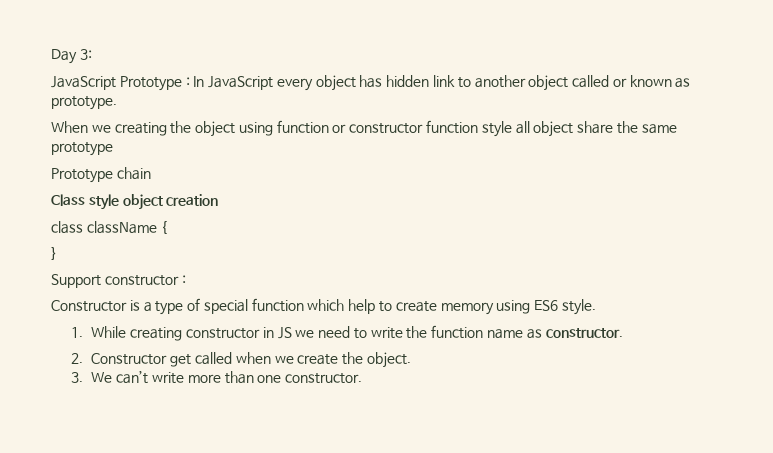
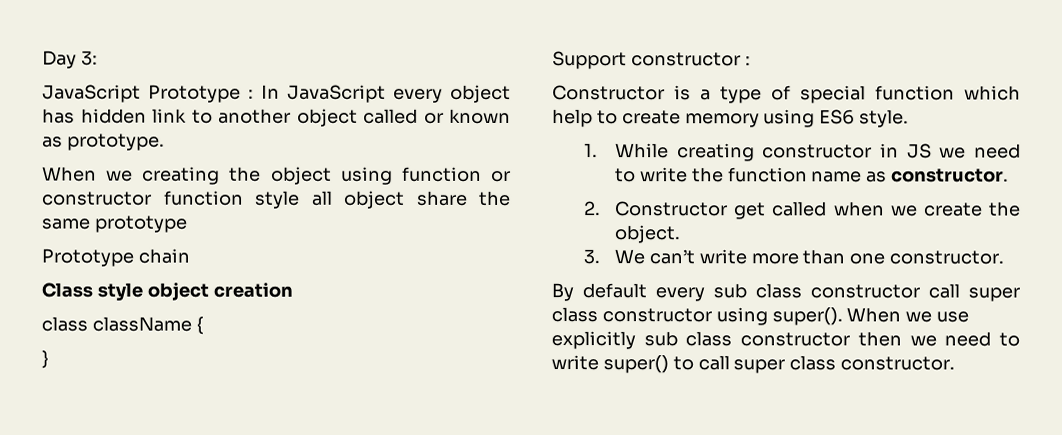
(363, 378) none -> [551,283,1020,302] [551,307,970,326] [551,331,1020,350] [551,355,956,374] // By default every sub class constructor call super class constructor using super(). When we use explicitly sub class constructor then we need to write super() to call super class constructor.

